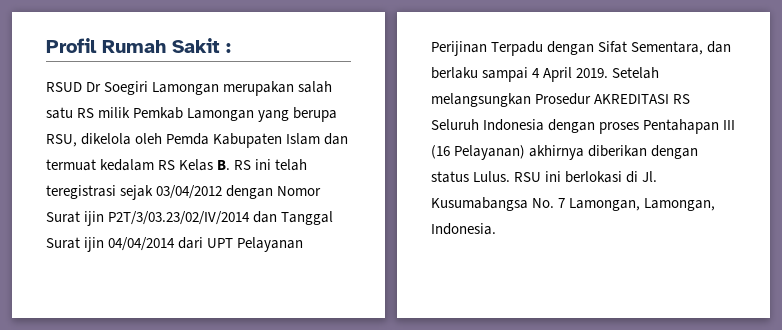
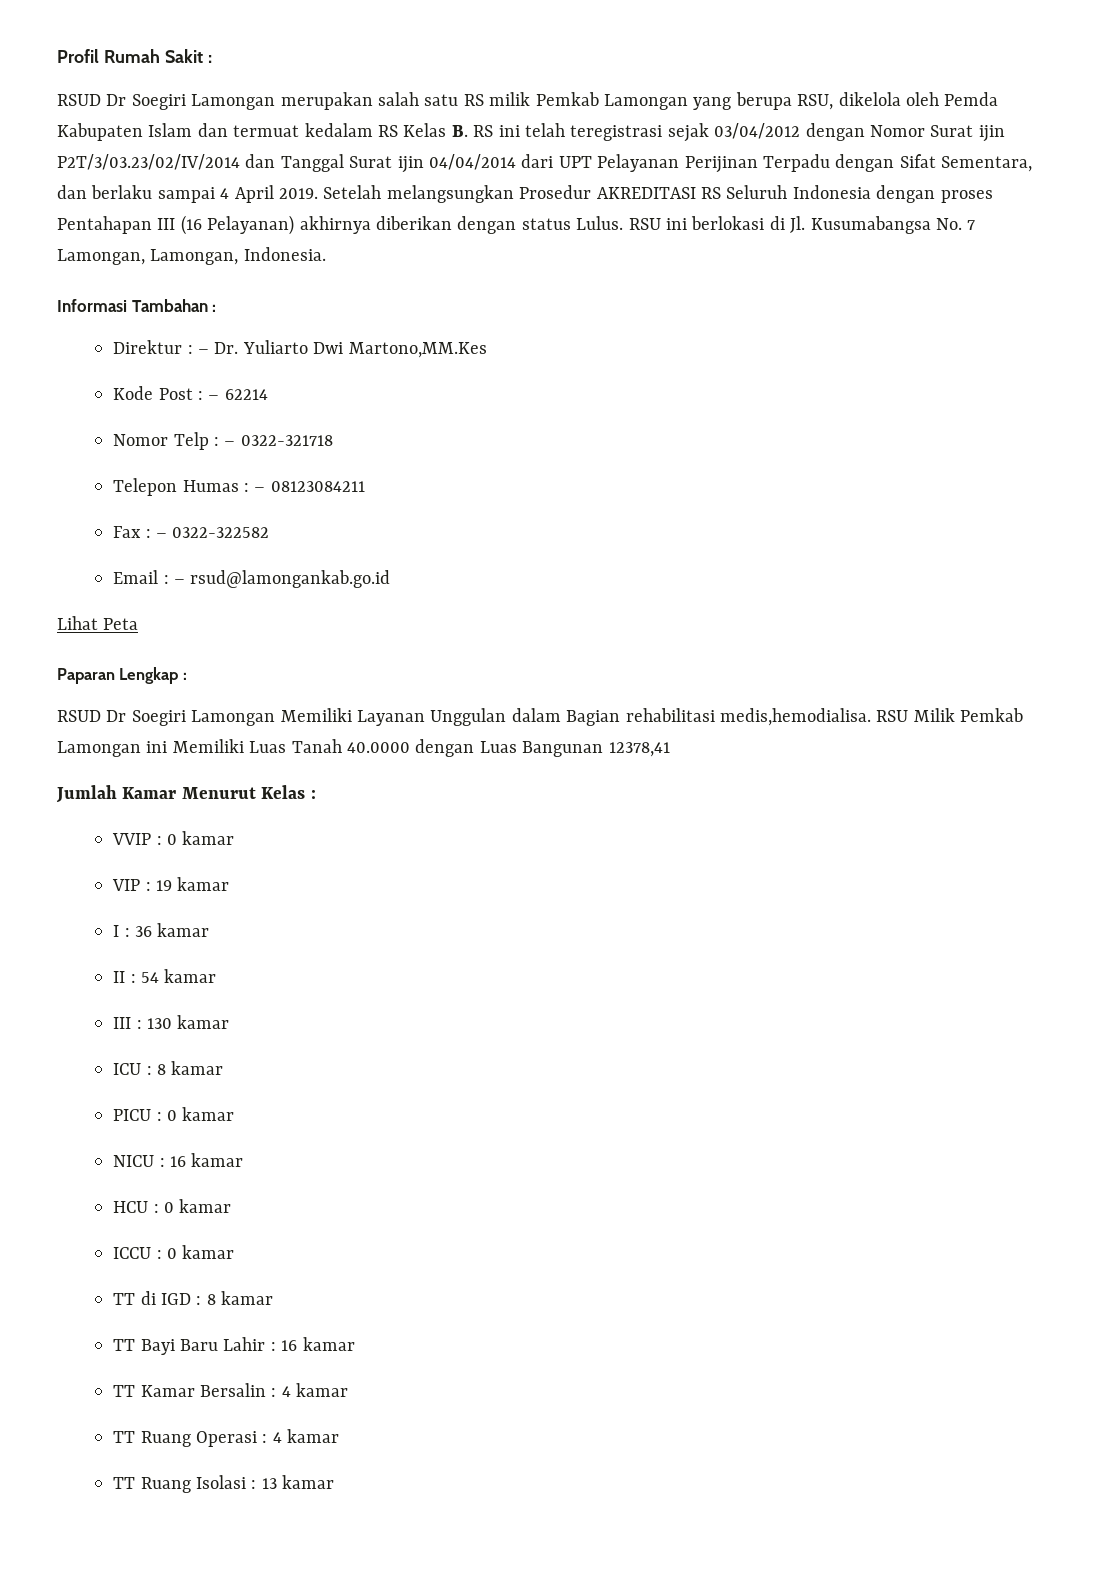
(496, 229) none -> [57,299,217,312] [113,340,487,358] [113,386,268,400] [113,432,333,450] [113,478,365,496] [113,526,270,538] [113,570,391,588] [57,616,139,630] [57,667,187,684] [57,708,1024,726] [57,739,670,757] [56,785,316,803] [112,831,235,845] [112,877,230,891] [113,923,210,937] [113,969,217,983] [113,1015,230,1029] [113,1061,224,1075] [113,1107,235,1121] [113,1153,244,1167] [113,1199,232,1213] [113,1245,235,1259] [113,1291,274,1305] [113,1337,355,1355] [113,1383,349,1397] [113,1429,340,1447] [113,1475,335,1493] // Informasi Tambahan : // Direktur : – Dr. Yuliarto Dwi Martono,MM.Kes // Kode Post : – 62214 // Nomor Telp : – 0322-321718 // Telepon Humas : – 08123084211 // Fax : – 0322-322582 // Email : – rsud@lamongankab.go.id // Lihat Peta // Paparan Lengkap : // RSUD Dr Soegiri Lamongan Memiliki Layanan Unggulan dalam Bagian rehabilitasi medis,hemodialisa. RSU Milik Pemkab Lamongan ini Memiliki Luas Tanah 40.0000 dengan Luas Bangunan 12378,41 // Jumlah Kamar Menurut Kelas : // VVIP : 0 kamar // VIP : 19 kamar // I : 36 kamar // II : 54 kamar // III : 130 kamar // ICU : 8 kamar // PICU : 0 kamar // NICU : 16 kamar // HCU : 0 kamar // ICCU : 0 kamar // TT di IGD : 8 kamar // TT Bayi Baru Lahir : 16 kamar // TT Kamar Bersalin : 4 kamar // TT Ruang Operasi : 4 kamar // TT Ruang Isolasi : 13 kamar

